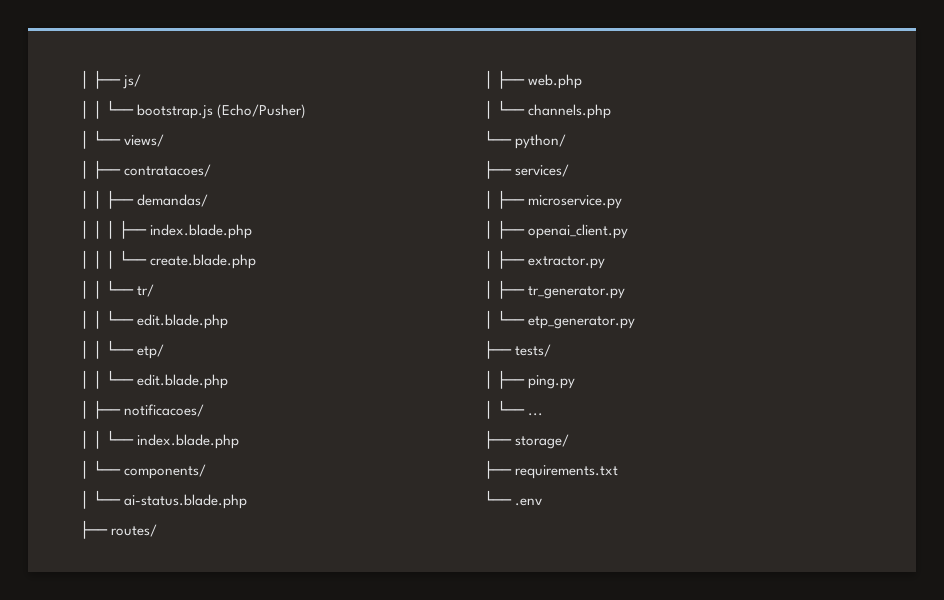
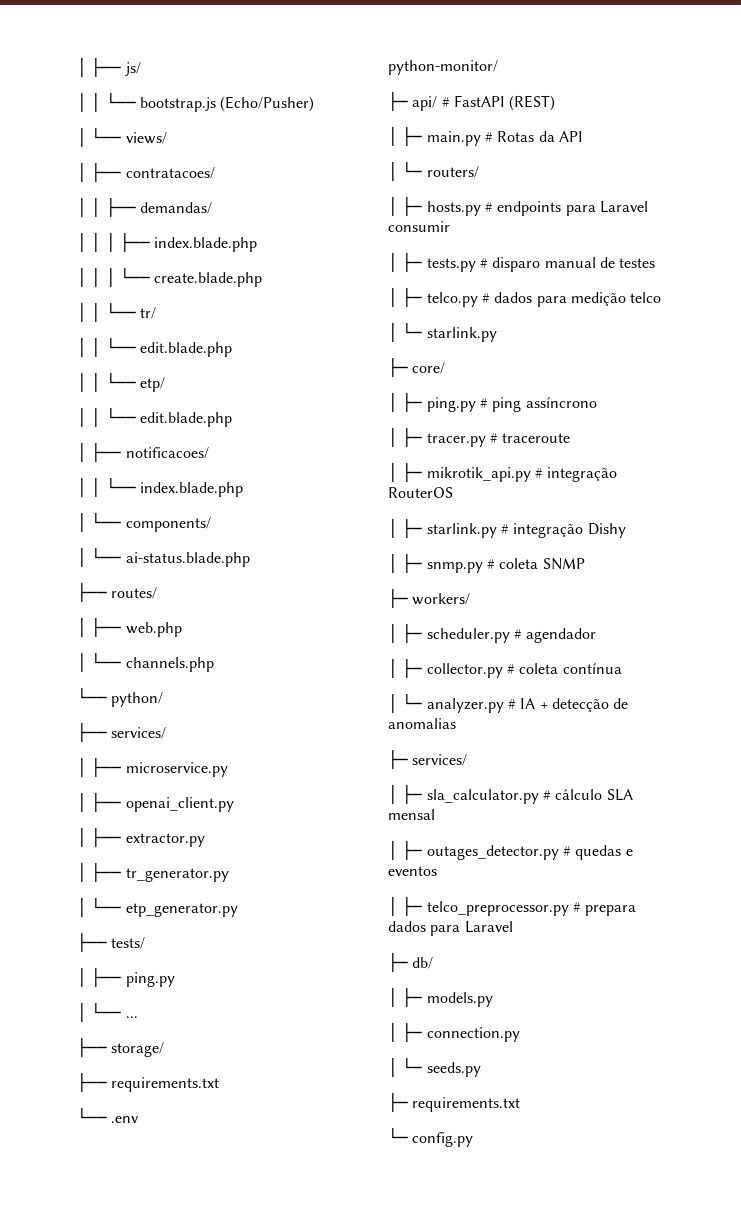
(543, 502) none -> [388,60,498,75] [388,91,556,111] [388,126,583,146] [388,161,479,181] [388,196,648,216] [388,221,450,232] [388,252,656,272] [388,287,662,307] [388,322,497,342] [388,357,446,377] [388,392,597,412] [388,427,571,447] [388,462,618,482] [388,487,453,498] [388,518,626,538] [388,553,585,573] [388,588,471,608] [388,623,597,643] [388,658,622,678] [388,693,629,713] [388,718,456,729] [388,749,468,769] [388,784,633,804] [388,809,435,820] [388,840,633,860] [388,866,437,876] [388,896,637,916] [388,921,513,936] [388,952,434,972] [388,987,493,1007] [388,1022,520,1042] [388,1057,481,1077] [388,1092,521,1112] [388,1127,474,1147] // python-monitor/ // ├─ api/ # FastAPI (REST) // │ ├─ main.py # Rotas da API // │ └─ routers/ // │ ├─ hosts.py # endpoints para Laravel consumir // │ ├─ tests.py # disparo manual de testes // │ ├─ telco.py # dados para medição telco // │ └─ starlink.py // ├─ core/ // │ ├─ ping.py # ping assíncrono // │ ├─ tracer.py # traceroute // │ ├─ mikrotik_api.py # integração RouterOS // │ ├─ starlink.py # integração Dishy // │ ├─ snmp.py # coleta SNMP // ├─ workers/ // │ ├─ scheduler.py # agendador // │ ├─ collector.py # coleta contínua // │ └─ analyzer.py # IA + detecção de anomalias // ├─ services/ // │ ├─ sla_calculator.py # cálculo SLA mensal // │ ├─ outages_detector.py # quedas e eventos // │ ├─ telco_preprocessor.py # prepara dados para Laravel // ├─ db/ // │ ├─ models.py // │ ├─ connection.py // │ └─ seeds.py // ├─ requirements.txt // └─ config.py

